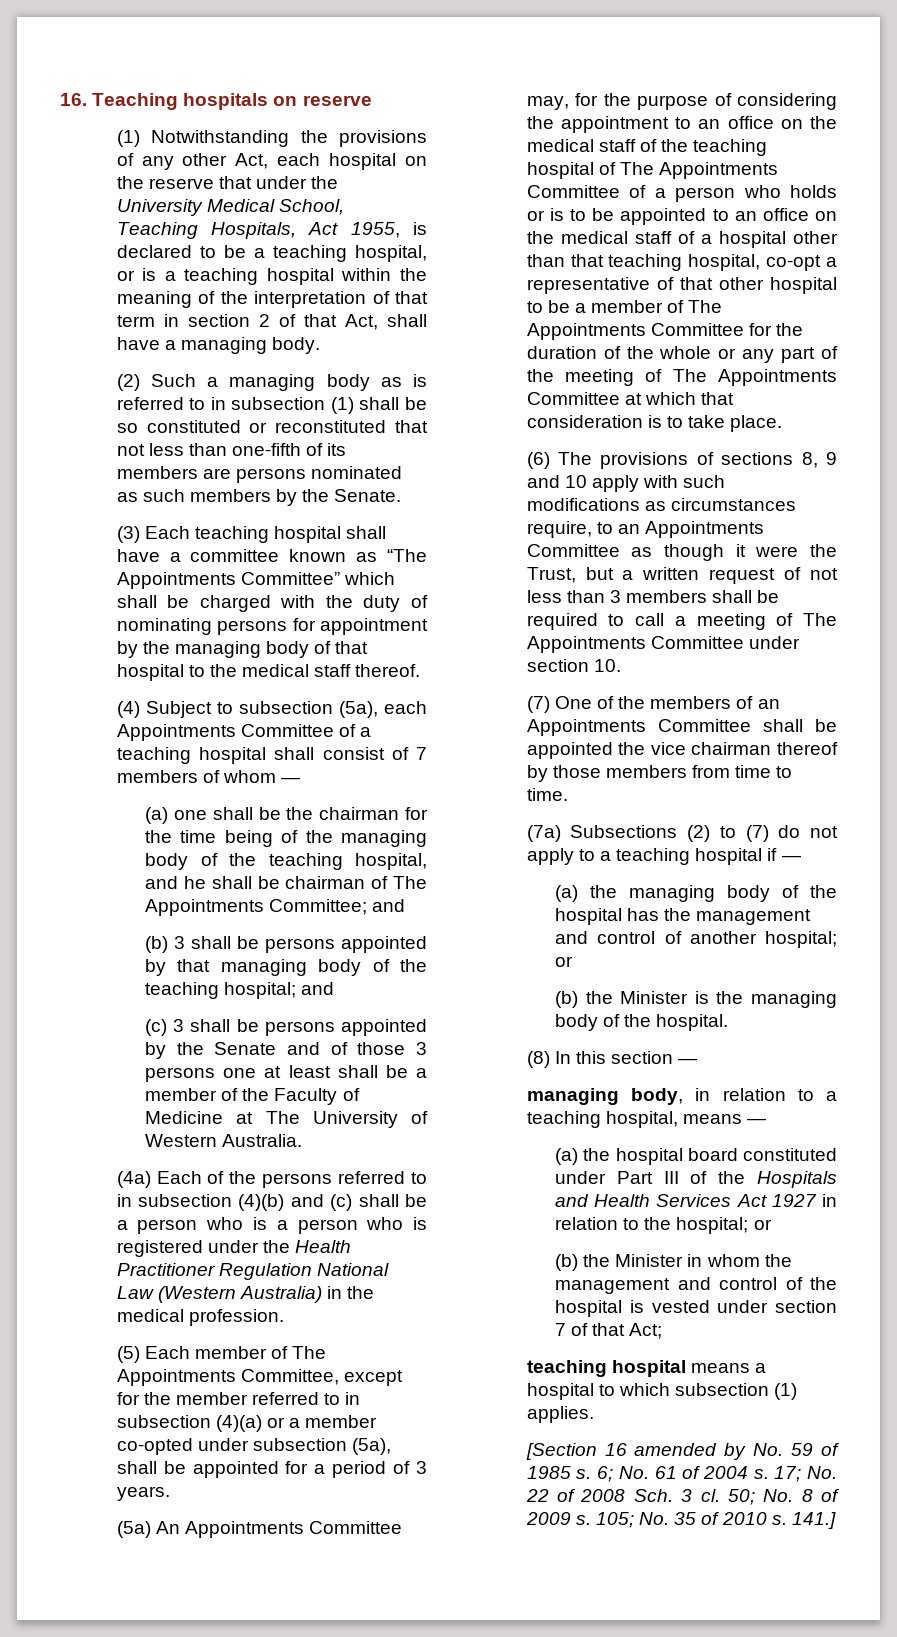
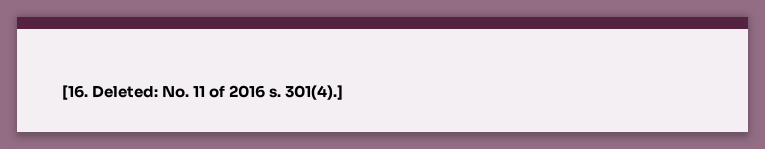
[60,93,372,110] [116,130,427,147] [116,153,427,170] [116,176,339,189] [116,199,344,216] [116,222,427,239] [116,245,427,262] [116,268,427,285] [116,291,428,308] [116,314,427,330] [116,337,321,354] [116,374,427,391] [116,397,427,414] [116,420,428,433] [116,443,347,456] [116,466,403,483] [116,489,402,506] [116,526,387,543] [116,549,427,562] [116,572,395,589] [116,595,428,612] [116,618,428,635] [116,641,369,658] [116,664,421,681] [116,701,427,718] [116,724,372,741] [116,747,428,764] [116,770,301,783] [145,807,428,824] [145,830,428,847] [145,853,427,870] [145,876,427,889] [145,899,406,916] [145,936,428,953] [145,959,427,976] [145,982,335,999] [145,1019,427,1036] [145,1042,427,1059] [145,1065,427,1082] [145,1088,360,1105] [145,1111,428,1128] [145,1134,303,1147] [116,1171,427,1188] [116,1194,427,1211] [116,1217,427,1234] [116,1240,352,1257] [116,1263,389,1280] [116,1286,375,1303] [116,1309,284,1326] [116,1346,327,1363] [116,1369,403,1386] [116,1392,361,1405] [116,1415,378,1432] [116,1438,392,1455] [116,1461,427,1478] [116,1486,170,1501] [116,1521,403,1538] [526,93,837,110] [526,116,837,133] [526,139,768,156] [526,162,779,179] [526,185,837,202] [526,208,837,225] [526,231,838,248] [526,254,837,271] [526,277,837,294] [526,300,723,313] [526,323,804,340] [526,346,838,363] [526,369,837,386] [526,392,735,405] [526,415,783,432] [526,452,837,469] [526,475,726,492] [526,498,796,511] [526,521,765,538] [526,544,837,561] [526,567,838,584] [526,590,780,603] [526,613,837,630] [526,636,800,653] [526,659,621,672] [526,696,780,713] [526,719,837,736] [526,742,838,759] [526,765,793,782] [526,788,568,801] [526,825,838,842] [526,848,801,865] [555,885,837,902] [555,908,812,925] [555,931,837,948] [555,956,574,967] [555,991,837,1008] [555,1014,729,1031] [526,1051,698,1068] [526,1088,837,1105] [526,1111,767,1128] [555,1148,837,1165] [555,1171,837,1188] [555,1194,837,1207] [555,1217,772,1234] [555,1254,792,1271] [555,1277,837,1294] [555,1300,837,1317] [555,1323,663,1339] [526,1360,767,1377] [526,1383,798,1400] [526,1406,594,1423] [525,1443,839,1460] [526,1466,837,1482] [525,1489,839,1505] [525,1512,836,1529] 16. Teaching hospitals on reserve // (1) Notwithstanding the provisions of any other Act, each hospital on the reserve that under the University Medical School, Teaching Hospitals, Act 1955, is declared to be a teaching hospital, or is a teaching hospital within the meaning of the interpretation of that term in section 2 of that Act, shall have a managing body. // (2) Such a managing body as is referred to in subsection (1) shall be so constituted or reconstituted that not less than one-fifth of its members are persons nominated as such members by the Senate. // (3) Each teaching hospital shall have a committee known as “The Appointments Committee” which shall be charged with the duty of nominating persons for appointment by the managing body of that hospital to the medical staff thereof. // (4) Subject to subsection (5a), each Appointments Committee of a teaching hospital shall consist of 7 members of whom — // (a) one shall be the chairman for the time being of the managing body of the teaching hospital, and he shall be chairman of The Appointments Committee; and // (b) 3 shall be persons appointed by that managing body of the teaching hospital; and // (c) 3 shall be persons appointed by the Senate and of those 3 persons one at least shall be a member of the Faculty of Medicine at The University of Western Australia. // (4a) Each of the persons referred to in subsection (4)(b) and (c) shall be a person who is a person who is registered under the Health Practitioner Regulation National Law (Western Australia) in the medical profession. // (5) Each member of The Appointments Committee, except for the member referred to in subsection (4)(a) or a member co-opted under subsection (5a), shall be appointed for a period of 3 years. // (5a) An Appointments Committee may, for the purpose of considering the appointment to an office on the medical staff of the teaching hospital of The Appointments Committee of a person who holds or is to be appointed to an office on the medical staff of a hospital other than that teaching hospital, co-opt a representative of that other hospital to be a member of The Appointments Committee for the duration of the whole or any part of the meeting of The Appointments Committee at which that consideration is to take place. // (6) The provisions of sections 8, 9 and 10 apply with such modifications as circumstances require, to an Appointments Committee as though it were the Trust, but a written request of not less than 3 members shall be required to call a meeting of The Appointments Committee under section 10. // (7) One of the members of an Appointments Committee shall be appointed the vice chairman thereof by those members from time to time. // (7a) Subsections (2) to (7) do not apply to a teaching hospital if — // (a) the managing body of the hospital has the management and control of another hospital; or // (b) the Minister is the managing body of the hospital. // (8) In this section — // managing body, in relation to a teaching hospital, means — // (a) the hospital board constituted under Part III of the Hospitals and Health Services Act 1927 in relation to the hospital; or // (b) the Minister in whom the management and control of the hospital is vested under section 7 of that Act; // teaching hospital means a hospital to which subsection (1) applies. // [Section 16 amended by No. 59 of 1985 s. 6; No. 61 of 2004 s. 17; No. 22 of 2008 Sch. 3 cl. 50; No. 8 of 2009 s. 105; No. 35 of 2010 s. 141.] -> [62,85,344,100] [16. Deleted: No. 11 of 2016 s. 301(4).]

